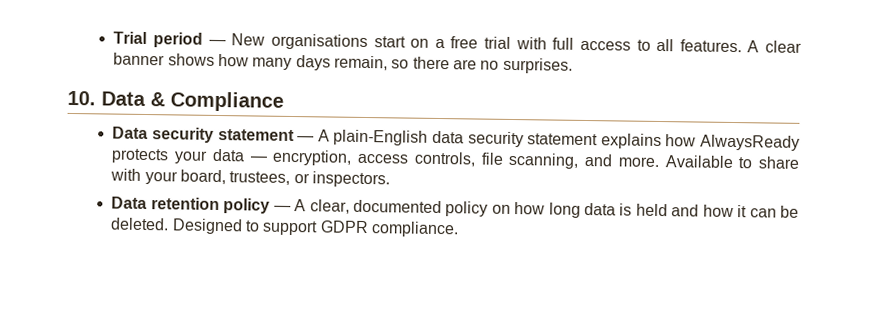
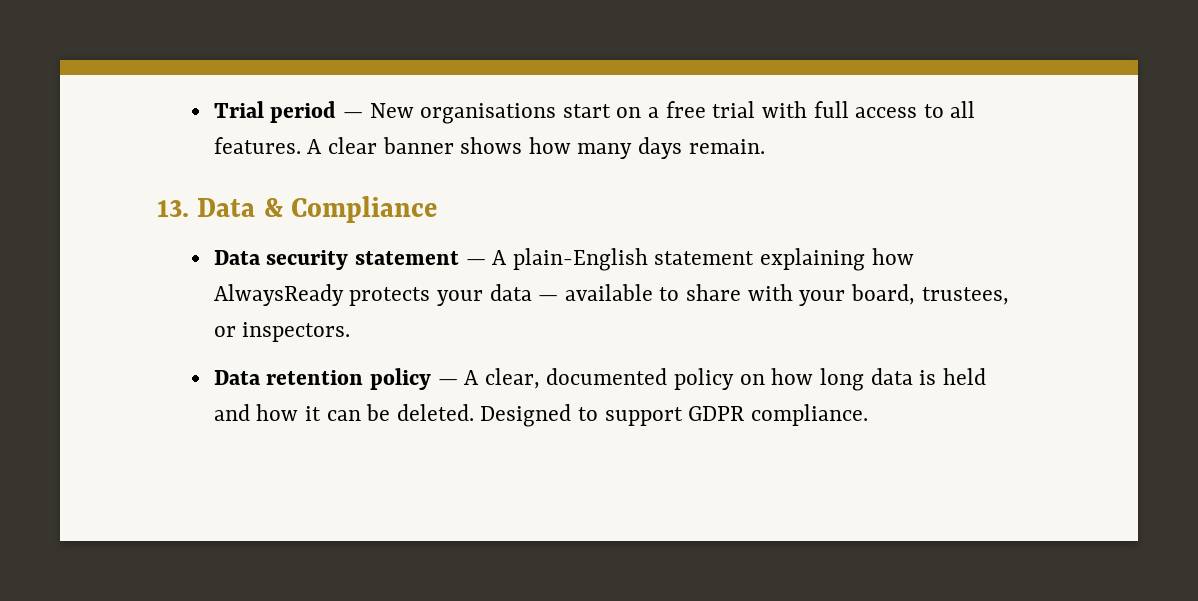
[333,55,573,74] [67,90,96,106] remain, so there are no surprises. // 10. -> [688,139,765,154] [157,200,189,217] remain. // 13.
[431,130,662,150] data security statement explains -> [654,248,866,271] statement explaining
[272,149,734,169] encryption, access controls, file scanning, and more. Available -> [564,284,653,301] available

